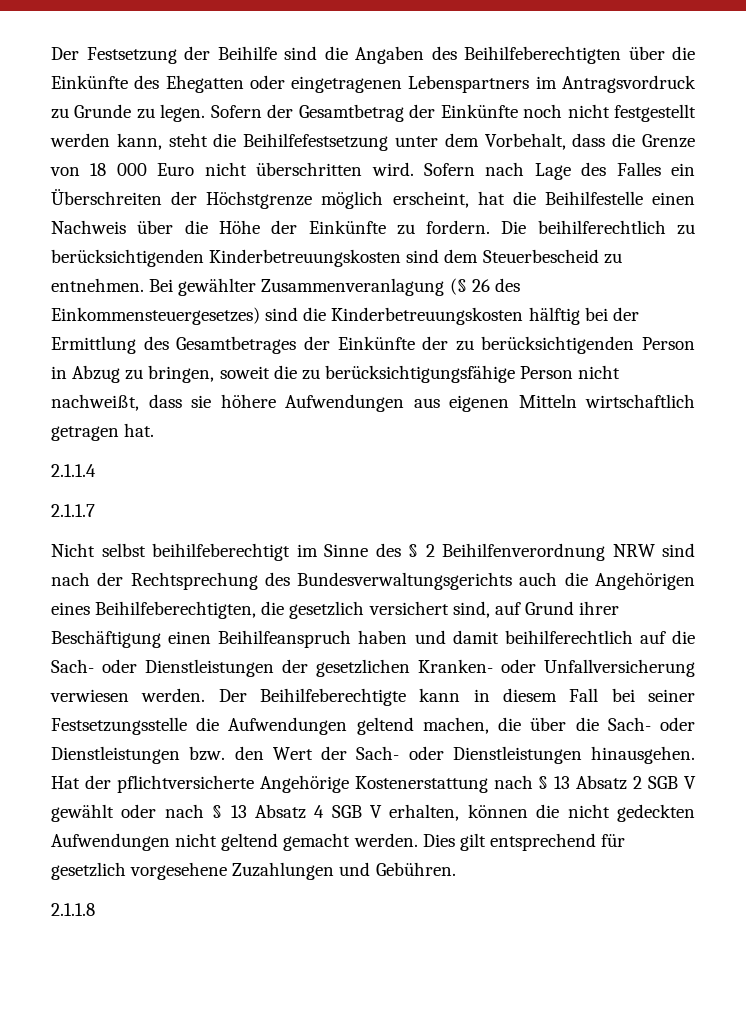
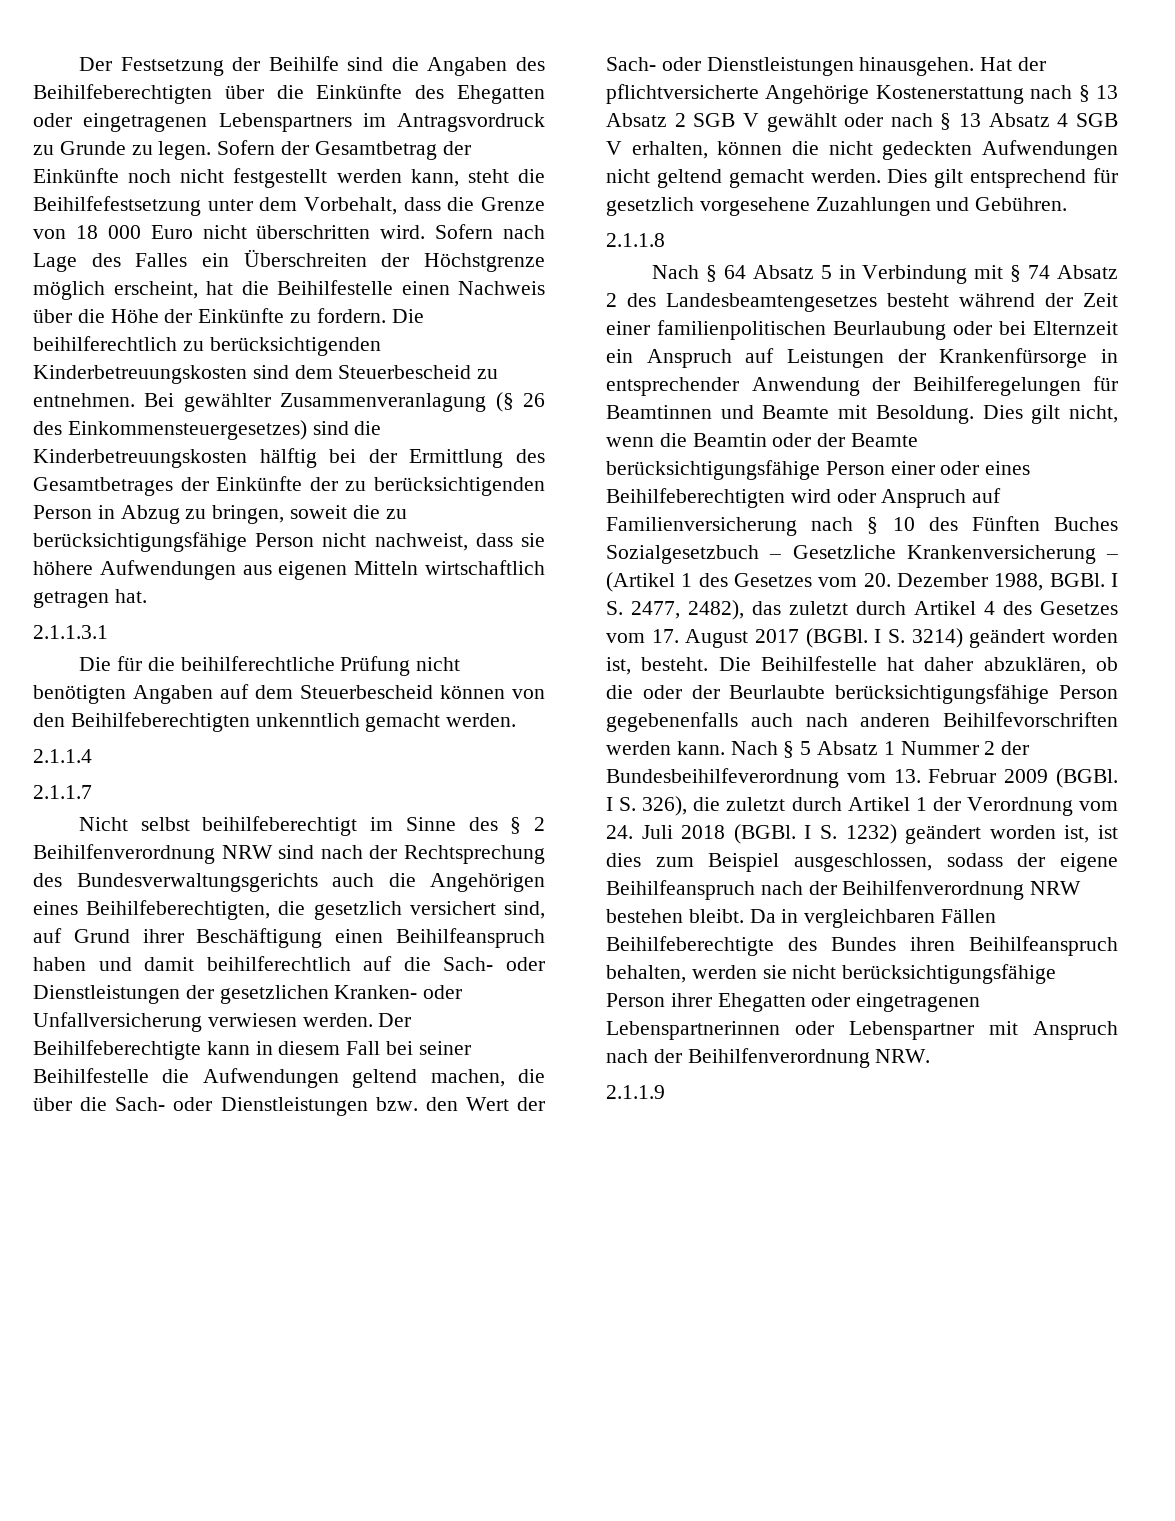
[51,394,139,411] nachweißt, -> [374,533,468,551] nachweist,
(155, 430) none -> [33,625,108,639] [79,656,461,676] [33,684,545,704] [33,712,517,732] // 2.1.1.3.1 // Die für die beihilferechtliche Prüfung nicht benötigten Angaben auf dem Steuerbescheid können von den Beihilfeberechtigten unkenntlich gemacht werden.
[51,717,187,735] Festsetzungsstelle -> [33,1068,149,1083] Beihilfestelle
(95, 909) none -> [652,265,1118,284] [606,293,1118,312] [606,320,1118,340] [606,348,1118,368] [606,376,1118,396] [606,405,1118,424] [606,433,919,447] [606,460,1031,480] [606,488,1002,508] [606,516,1118,536] [606,545,1118,564] [606,572,1118,592] [606,600,1118,620] [606,628,1118,648] [606,656,1118,675] [606,684,1118,704] [606,712,1118,732] [606,741,1030,758] [606,768,1118,788] [606,796,1118,816] [606,824,1118,844] [606,853,1118,872] [606,880,1082,900] [606,909,997,928] [606,936,1118,956] [606,964,1057,984] [606,993,981,1012] [606,1021,1118,1040] [606,1048,931,1068] [606,1085,665,1099] // Nach § 64 Absatz 5 in Verbindung mit § 74 Absatz 2 des Landesbeamtengesetzes besteht während der Zeit einer familienpolitischen Beurlaubung oder bei Elternzeit ein Anspruch auf Leistungen der Krankenfürsorge in entsprechender Anwendung der Beihilferegelungen für Beamtinnen und Beamte mit Besoldung. Dies gilt nicht, wenn die Beamtin oder der Beamte berücksichtigungsfähige Person einer oder eines Beihilfeberechtigten wird oder Anspruch auf Familienversicherung nach § 10 des Fünften Buches Sozialgesetzbuch – Gesetzliche Krankenversicherung – (Artikel 1 des Gesetzes vom 20. Dezember 1988, BGBl. I S. 2477, 2482), das zuletzt durch Artikel 4 des Gesetzes vom 17. August 2017 (BGBl. I S. 3214) geändert worden ist, besteht. Die Beihilfestelle hat daher abzuklären, ob die oder der Beurlaubte berücksichtigungsfähige Person gegebenenfalls auch nach anderen Beihilfevorschriften werden kann. Nach § 5 Absatz 1 Nummer 2 der Bundesbeihilfeverordnung vom 13. Februar 2009 (BGBl. I S. 326), die zuletzt durch Artikel 1 der Verordnung vom 24. Juli 2018 (BGBl. I S. 1232) geändert worden ist, ist dies zum Beispiel ausgeschlossen, sodass der eigene Beihilfeanspruch nach der Beihilfenverordnung NRW bestehen bleibt. Da in vergleichbaren Fällen Beihilfeberechtigte des Bundes ihren Beihilfeanspruch behalten, werden sie nicht berücksichtigungsfähige Person ihrer Ehegatten oder eingetragenen Lebenspartnerinnen oder Lebenspartner mit Anspruch nach der Beihilfenverordnung NRW. // 2.1.1.9

